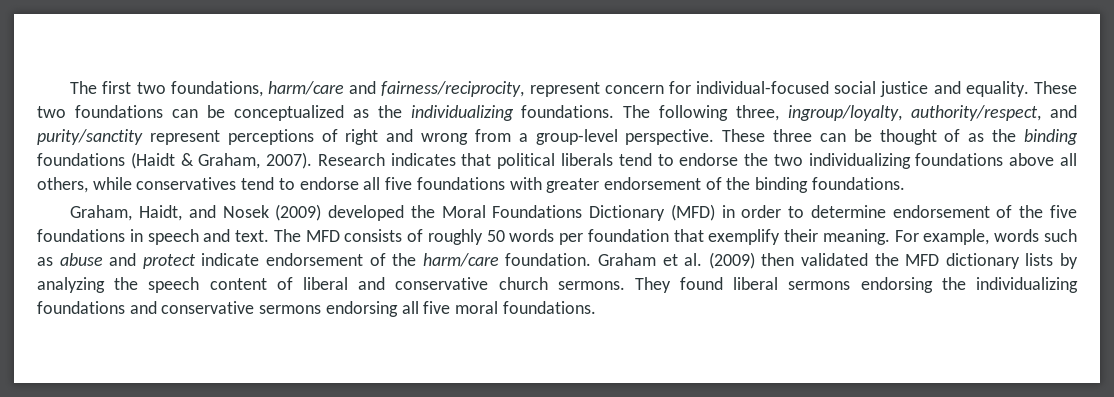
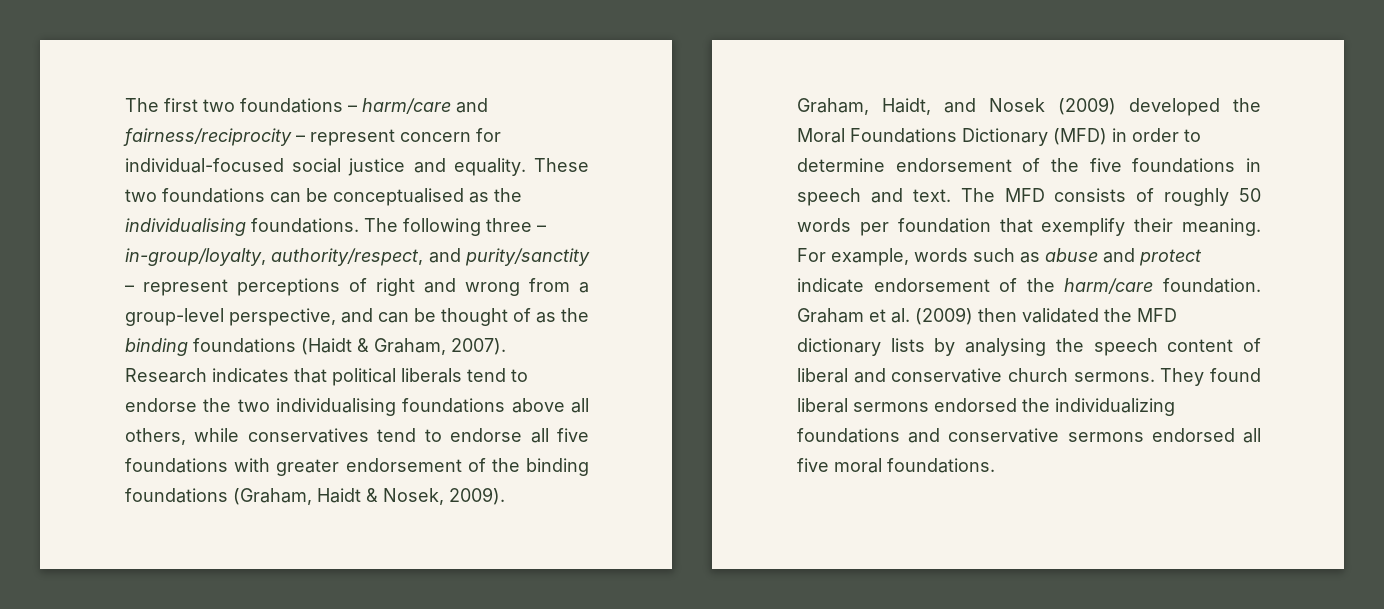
[170,81,525,97] foundations, harm/care and fairness/reciprocity, -> [240,98,488,114] [123,128,305,146] foundations – harm/care and fairness/reciprocity –
[233,105,514,121] conceptualized as the individualizing -> [333,188,522,206] [125,218,246,236] conceptualised as the individualising
[736,105,903,121] three, ingroup/loyalty, -> [486,218,546,232] [125,248,266,266] three – in-group/loyalty,
(143, 137) none -> [125,285,134,292] –
[625,129,813,145] perspective. These three -> [229,308,373,326] perspective, and
[808,153,911,169] individualizing -> [276,398,396,416] individualising
[811,177,905,190] foundations. -> [125,487,505,505] foundations (Graham, Haidt & Nosek, 2009).
[37,277,105,293] analyzing -> [965,338,1047,356] analysing
[860,277,933,293] endorsing -> [934,398,1017,412] endorsed
[325,301,398,317] endorsing -> [1151,428,1235,442] endorsed

